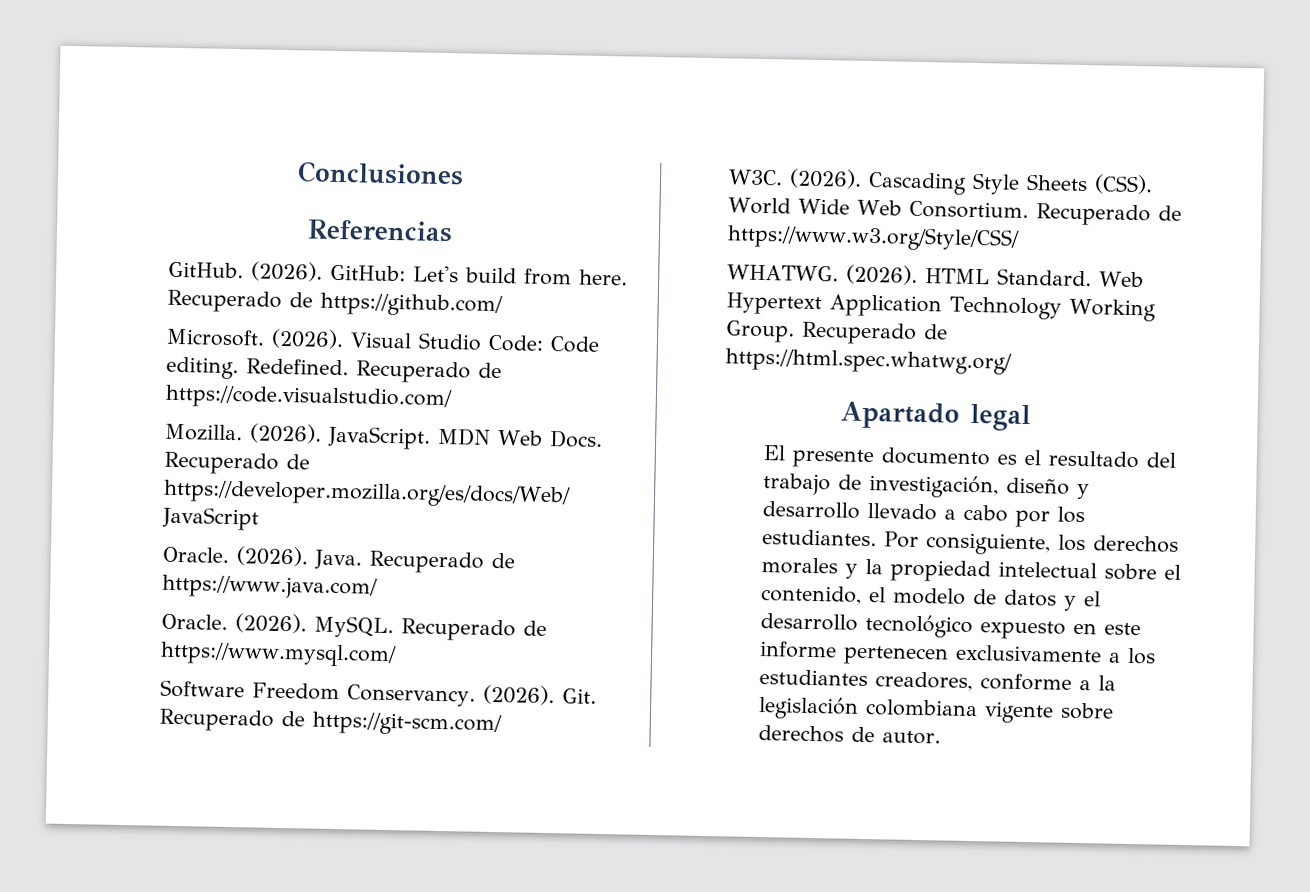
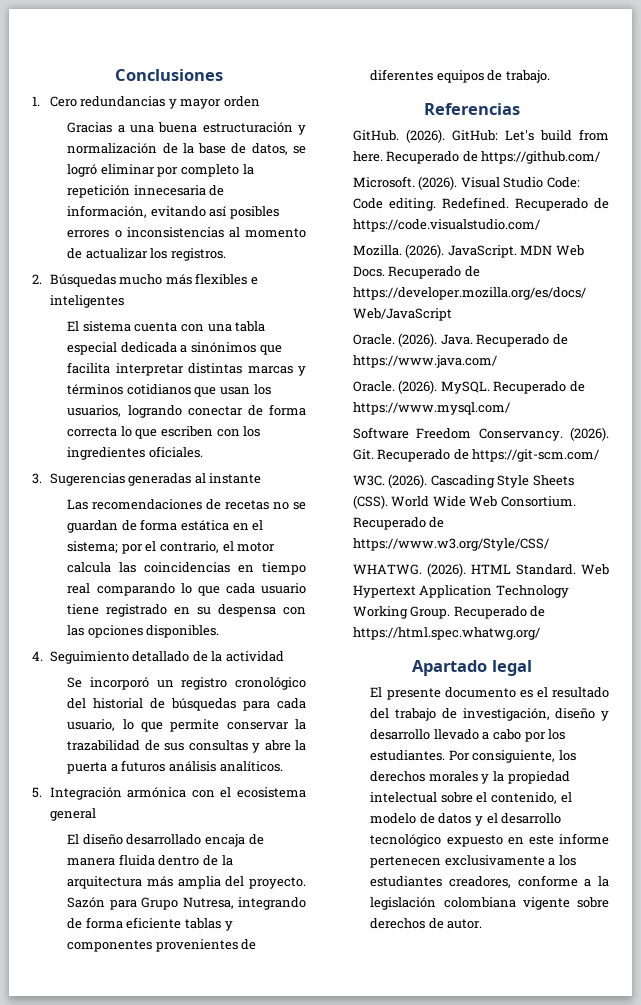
(464, 173) none -> [32,96,260,109] [67,122,306,135] [67,143,306,155] [67,164,254,177] [67,185,225,198] [67,205,279,219] [67,227,306,238] [67,248,226,261] [32,273,258,287] [49,295,124,308] [67,321,266,332] [67,342,282,355] [67,362,306,376] [67,384,271,397] [67,404,306,418] [67,426,261,439] [67,446,203,460] [32,473,262,486] [67,499,306,510] [67,519,264,533] [67,541,276,554] [67,562,306,575] [67,583,306,596] [67,604,306,617] [67,625,220,638] [32,651,284,664] [67,677,306,690] [67,698,306,711] [67,719,306,732] [67,740,307,753] [67,760,283,774] [32,787,306,800] [49,808,96,821] [67,834,264,847] [67,854,233,866] [67,876,306,889] [67,897,306,910] [67,917,233,931] [67,939,257,952] [370,69,550,83] // 1. Cero redundancias y mayor orden // Gracias a una buena estructuración y normalización de la base de datos, se logró eliminar por completo la repetición innecesaria de información, evitando así posibles errores o inconsistencias al momento de actualizar los registros. // 2. Búsquedas mucho más flexibles e inteligentes // El sistema cuenta con una tabla especial dedicada a sinónimos que facilita interpretar distintas marcas y términos cotidianos que usan los usuarios, logrando conectar de forma correcta lo que escriben con los ingredientes oficiales. // 3. Sugerencias generadas al instante // Las recomendaciones de recetas no se guardan de forma estática en el sistema; por el contrario, el motor calcula las coincidencias en tiempo real comparando lo que cada usuario tiene registrado en su despensa con las opciones disponibles. // 4. Seguimiento detallado de la actividad // Se incorporó un registro cronológico del historial de búsquedas para cada usuario, lo que permite conservar la trazabilidad de sus consultas y abre la puerta a futuros análisis analíticos. // 5. Integración armónica con el ecosistema general // El diseño desarrollado encaja de manera fluida dentro de la arquitectura más amplia del proyecto. Sazón para Grupo Nutresa, integrando de forma eficiente tablas y componentes provenientes de diferentes equipos de trabajo.

